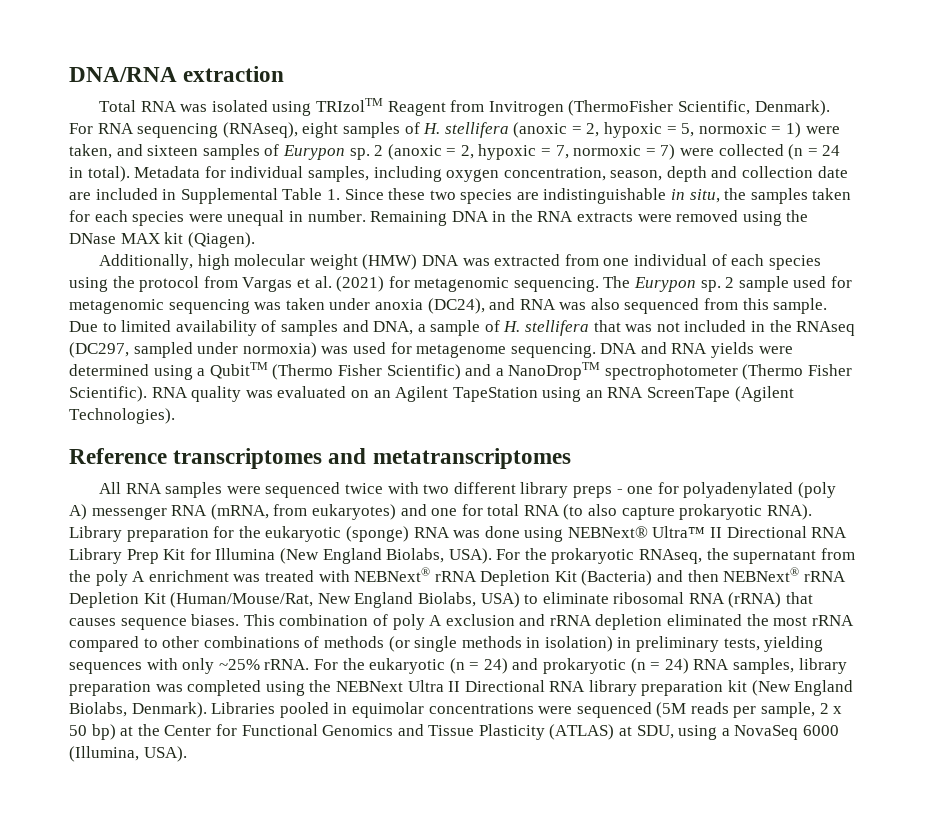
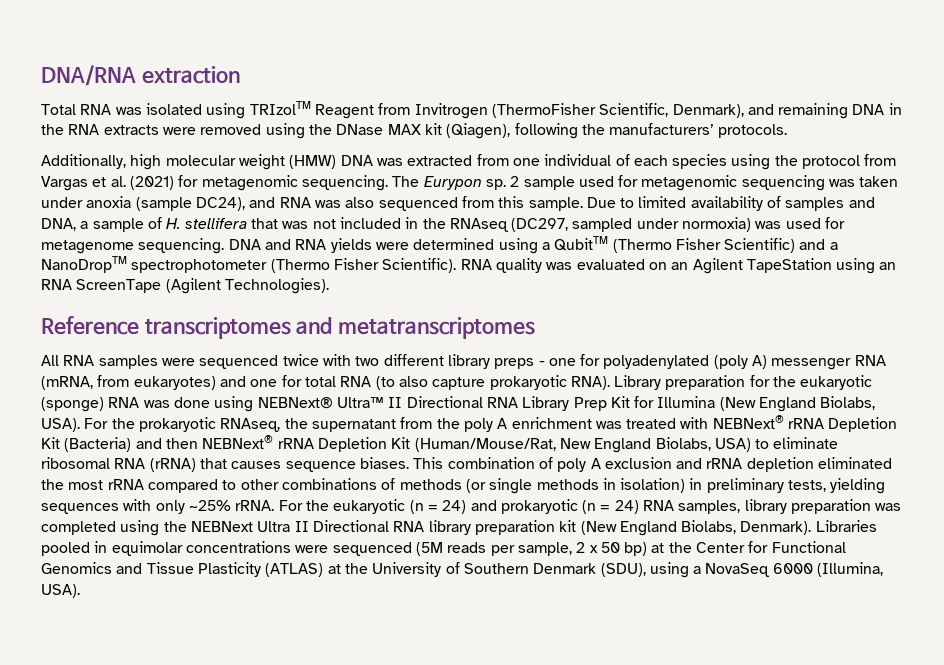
[754,100,830,116] [69,122,840,138] [69,144,841,160] [69,166,848,182] [69,188,852,204] [69,210,448,226] Denmark). For RNA sequencing (RNAseq), eight samples of H. stellifera (anoxic = 2, hypoxic = 5, normoxic = 1) were taken, and sixteen samples of Eurypon sp. 2 (anoxic = 2, hypoxic = 7, normoxic = 7) were collected (n = 24 in total). Metadata for individual samples, including oxygen concentration, season, depth and collection date are included in Supplemental Table 1. Since these two species are indistinguishable in situ, the samples taken for each species were unequal in number. Remaining -> [672,103,849,119] Denmark), and remaining
[187,232,255,248] (Qiagen). -> [446,123,788,139] (Qiagen), following the manufacturers’ protocols.
[427,298,485,314] (DC24), -> [135,197,245,211] (sample DC24),
[636,725,674,739] SDU, -> [344,562,646,577] the University of Southern Denmark (SDU),

